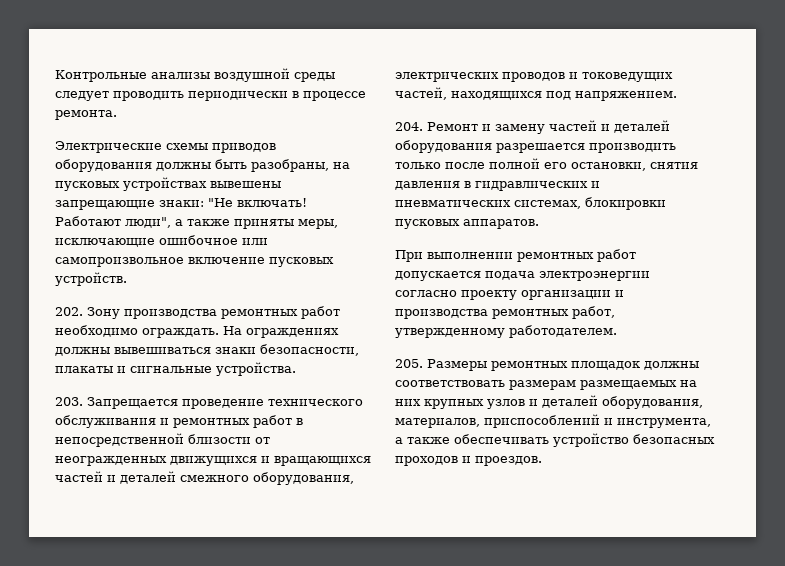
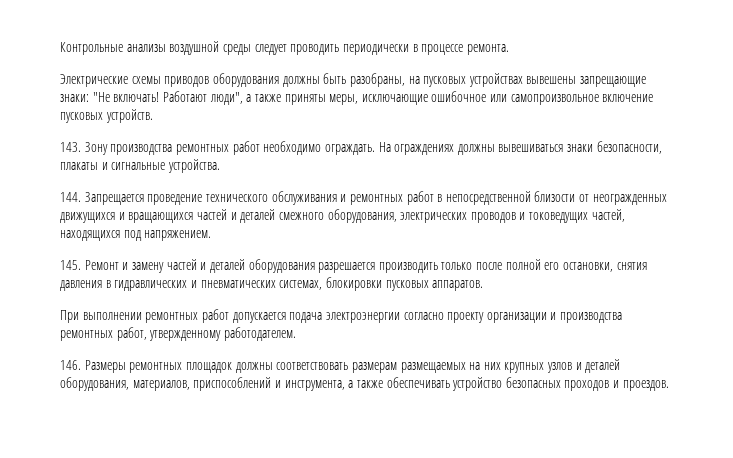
[55,307,83,316] 202. -> [60,142,81,152] 143.
[55,397,83,406] 203. -> [60,192,81,202] 144.
[395,122,423,131] 204. -> [60,260,81,270] 145.
[395,359,423,368] 205. -> [60,360,81,370] 146.

